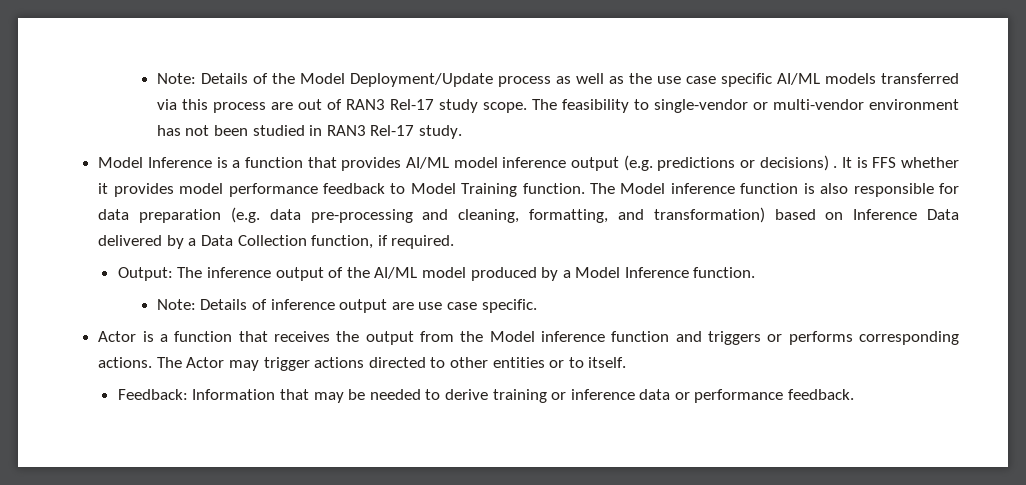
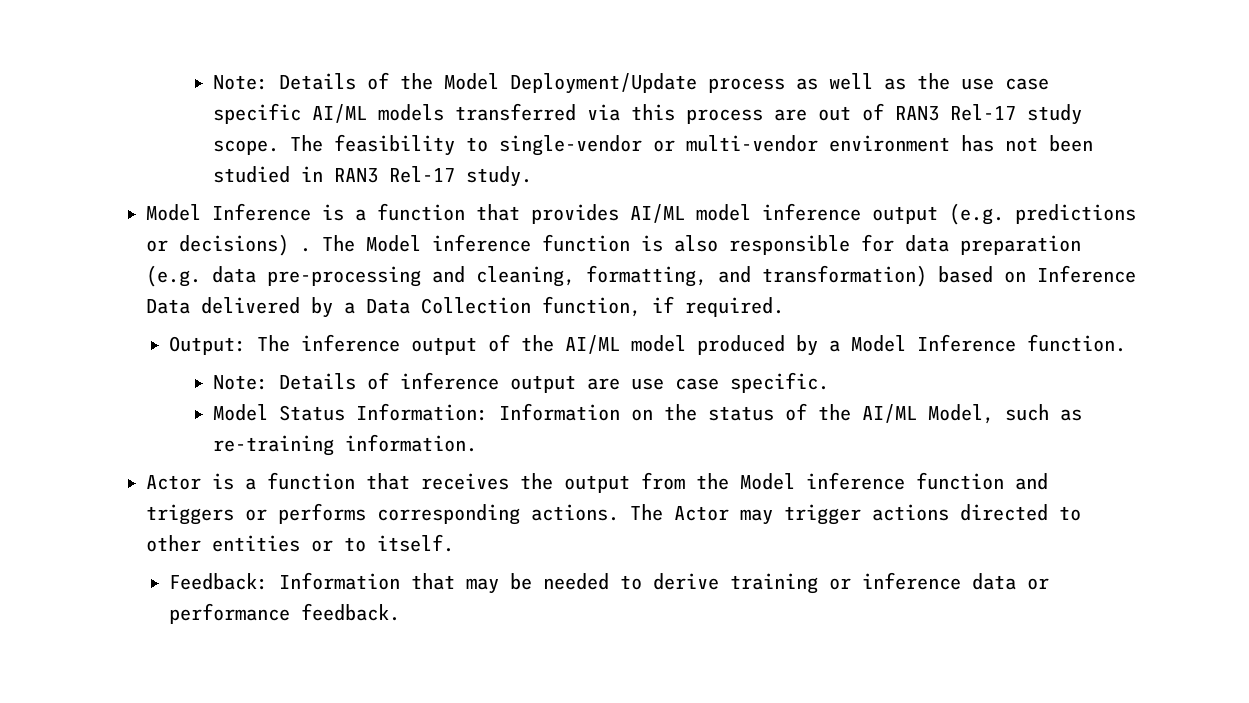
[841,157,960,168] [98,183,585,197] It is FFS whether it provides model performance feedback to Model Training function. -> (312, 250) none
(537, 306) none -> [213,403,1083,424] [213,434,478,456] // Model Status Information: Information on the status of the AI/ML Model, such as re-training information.

